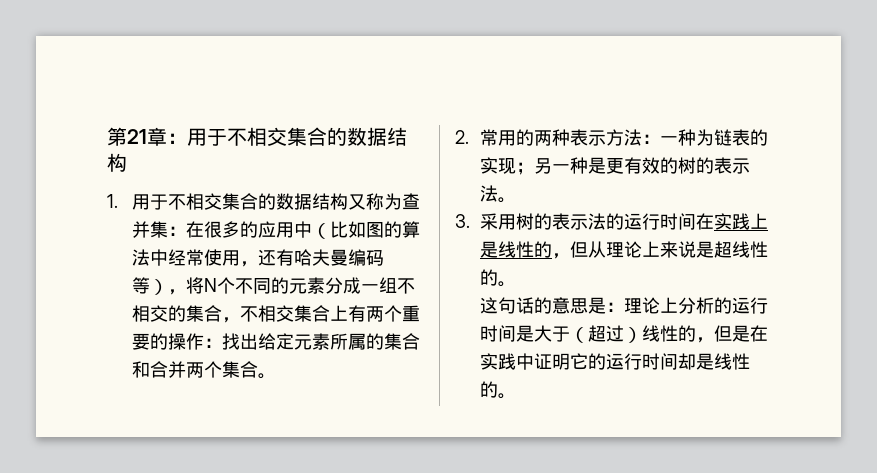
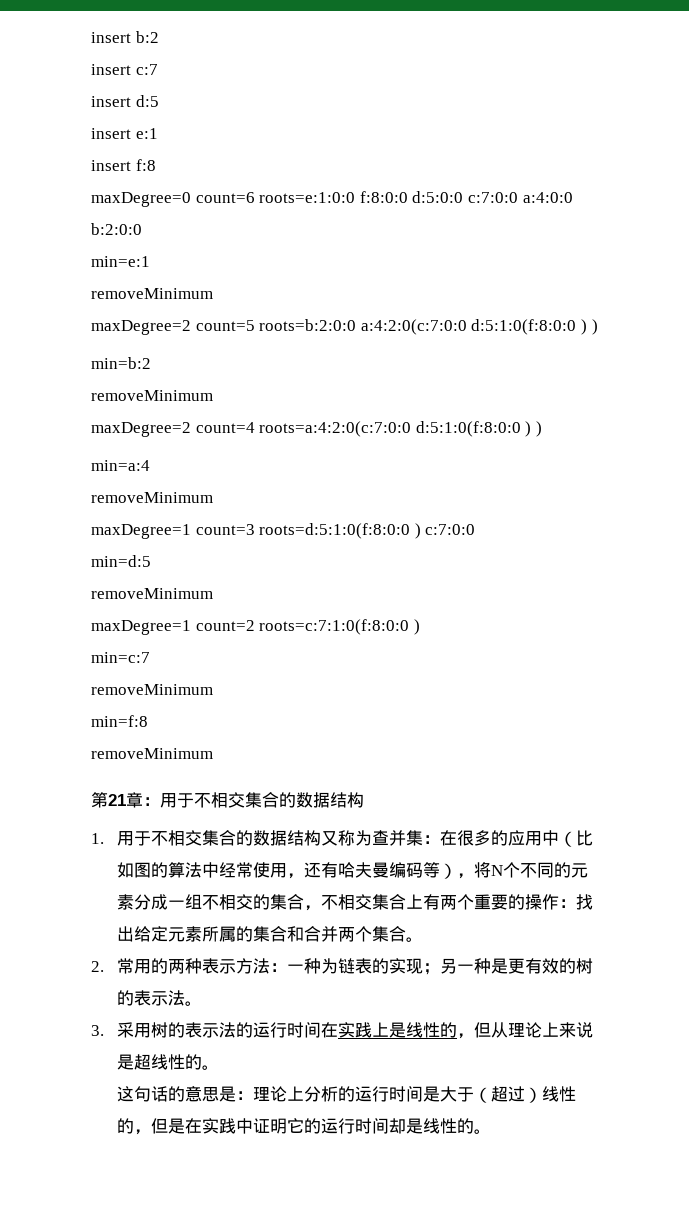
(107, 136) none -> [91,31,159,43] [91,64,158,75] [91,95,159,107] [91,128,158,139] [91,159,156,171] [91,191,573,207] [91,223,142,235] [91,256,150,267] [91,288,213,299] [91,319,598,335] [91,357,151,369] [91,390,213,401] [91,421,542,437] [91,460,150,471] [91,492,213,503] [91,523,476,539] [91,555,151,567] [91,588,213,599] [91,619,420,635] [91,652,150,663] [91,684,213,695] [91,715,148,727] [91,748,213,759] insert b:2 // insert c:7 // insert d:5 // insert e:1 // insert f:8 // maxDegree=0 count=6 roots=e:1:0:0 f:8:0:0 d:5:0:0 c:7:0:0 a:4:0:0 b:2:0:0 // min=e:1 // removeMinimum // maxDegree=2 count=5 roots=b:2:0:0 a:4:2:0(c:7:0:0 d:5:1:0(f:8:0:0 ) ) // min=b:2 // removeMinimum // maxDegree=2 count=4 roots=a:4:2:0(c:7:0:0 d:5:1:0(f:8:0:0 ) ) // min=a:4 // removeMinimum // maxDegree=1 count=3 roots=d:5:1:0(f:8:0:0 ) c:7:0:0 // min=d:5 // removeMinimum // maxDegree=1 count=2 roots=c:7:1:0(f:8:0:0 ) // min=c:7 // removeMinimum // min=f:8 // removeMinimum //

